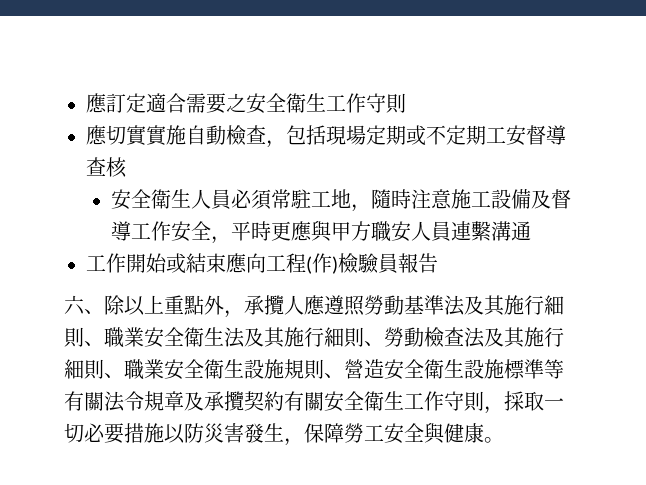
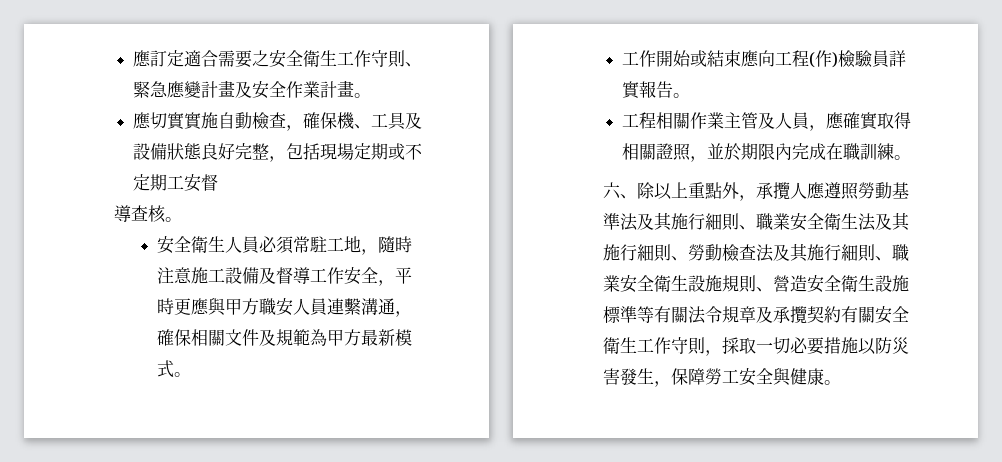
(406, 103) none -> [404,62,422,67] [132,80,371,99] 、緊急應變計畫及安全作業計畫。
(286, 144) none -> [302,112,422,130] [132,143,286,162] 確保機、工具及設備狀態良好完整，
(546, 135) none -> (218, 182) //
(127, 167) none -> [165,217,183,222] 。
(532, 231) none -> [394,311,412,317] [156,329,412,346] [156,360,191,378] ，確保相關文件及規範為甲方最新模式。
(398, 263) none -> [888,50,906,67] [621,81,640,99] 詳實
(438, 263) none -> [672,93,690,98] [621,112,911,131] [621,143,911,162] 。 // 工程相關作業主管及人員，應確實取得相關證照，並於期限內完成在職訓練。

